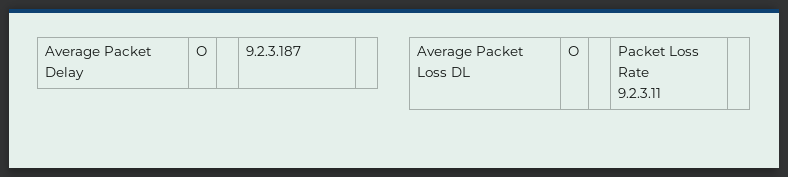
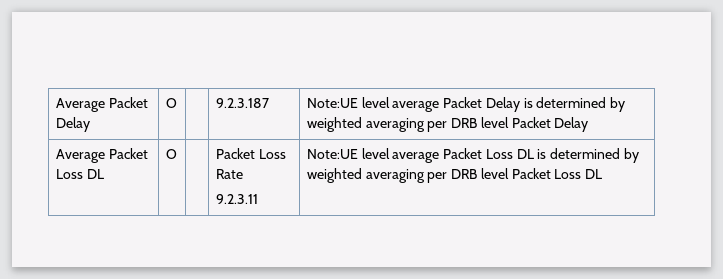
(301, 51) none -> [306,97,626,112] [306,117,589,132] Note:UE level average Packet Delay is determined by weighted averaging per DRB level Packet Delay
(661, 93) none -> [306,148,640,163] [306,168,603,183] Note:UE level average Packet Loss DL is determined by weighted averaging per DRB level Packet Loss DL

